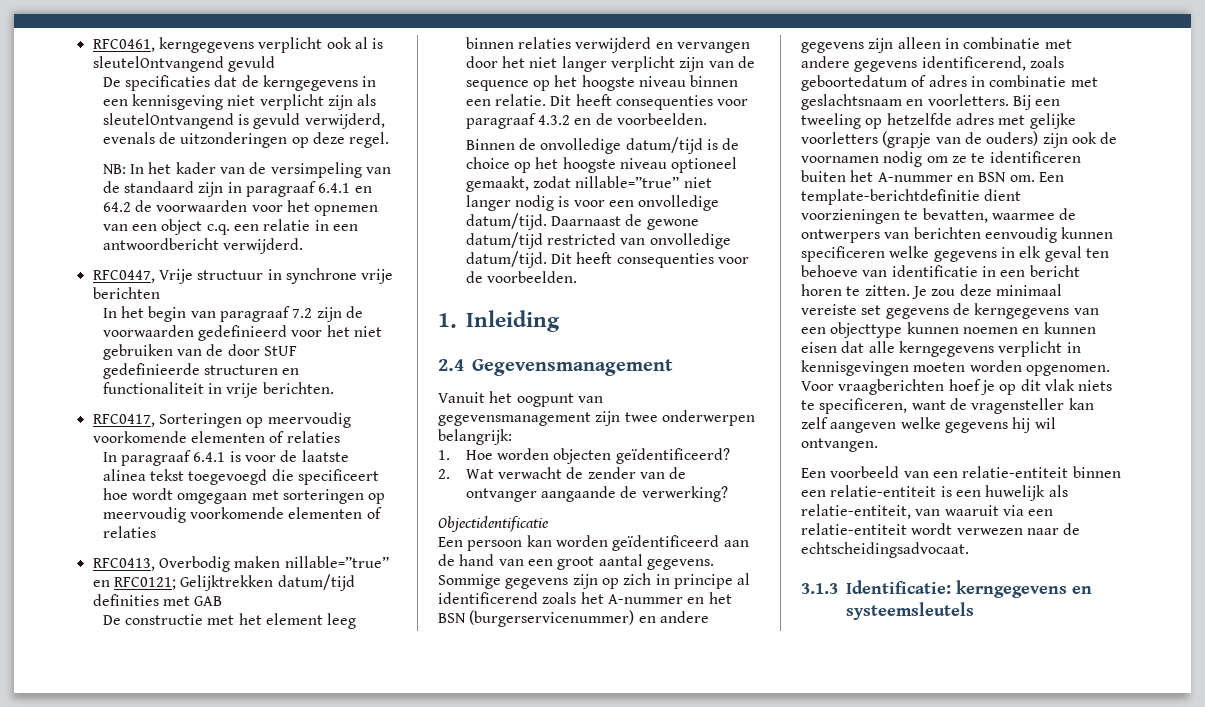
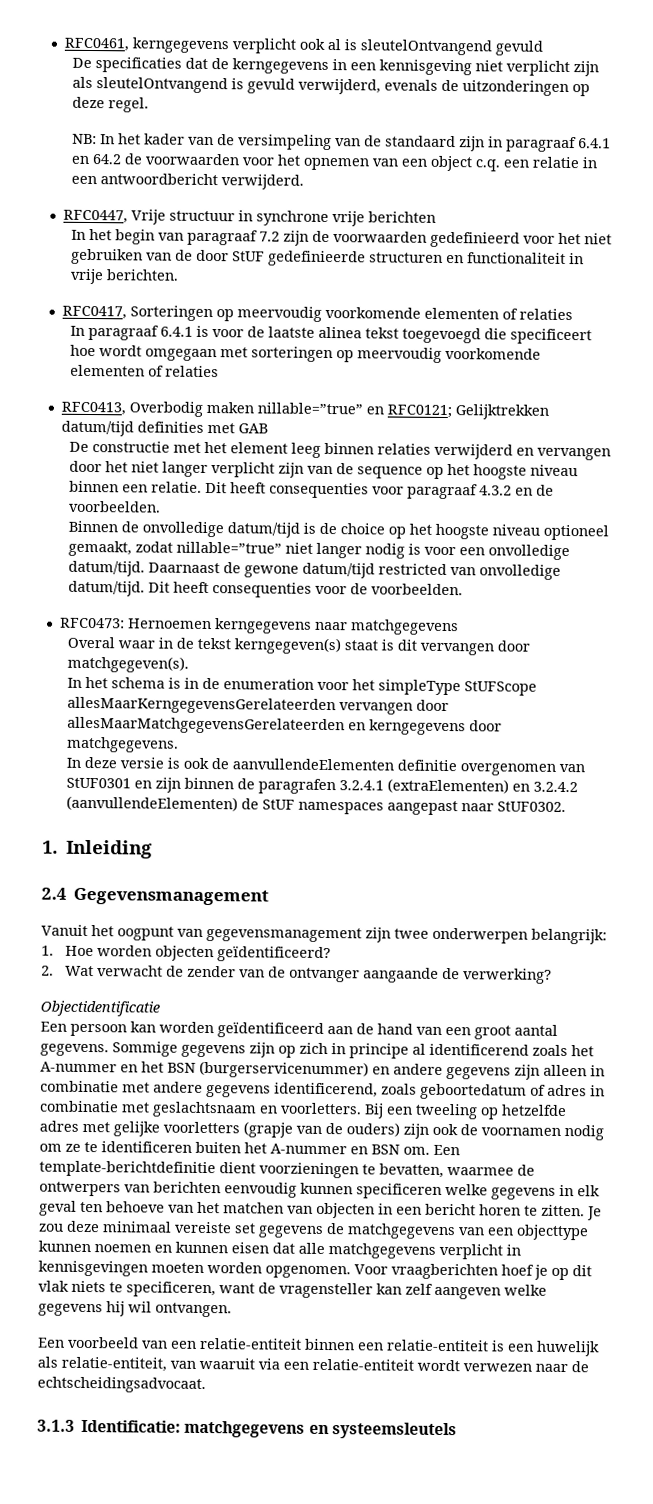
(578, 277) none -> [59,617,459,636] [66,636,530,656] [66,655,189,673] [66,676,537,696] [66,696,449,715] [66,716,502,736] [65,736,179,753] [65,756,585,776] [65,777,578,795] [65,795,566,816] // RFC0473: Hernoemen kerngegevens naar matchgegevens // Overal waar in de tekst kerngegeven(s) staat is dit vervangen door matchgegeven(s). // In het schema is in de enumeration voor het simpleType StUFScope allesMaarKerngegevensGerelateerden vervangen door allesMaarMatchgegevensGerelateerden en kerngegevens door matchgegevens. // In deze versie is ook de aanvullendeElementen definitie overgenomen van StUF0301 en zijn binnen de paragrafen 3.2.4.1 (extraElementen) en 3.2.4.2 (aanvullendeElementen) de StUF namespaces aangepast naar StUF0302.
[891,265,978,277] identificatie -> [197,1201,375,1219] het matchen van objecten
[974,303,1070,319] kerngegevens -> [347,1223,456,1240] matchgegevens
[898,341,994,357] kerngegevens -> [328,1243,436,1259] matchgegevens
[956,580,1067,598] kerngegevens -> [184,1420,306,1438] matchgegevens

